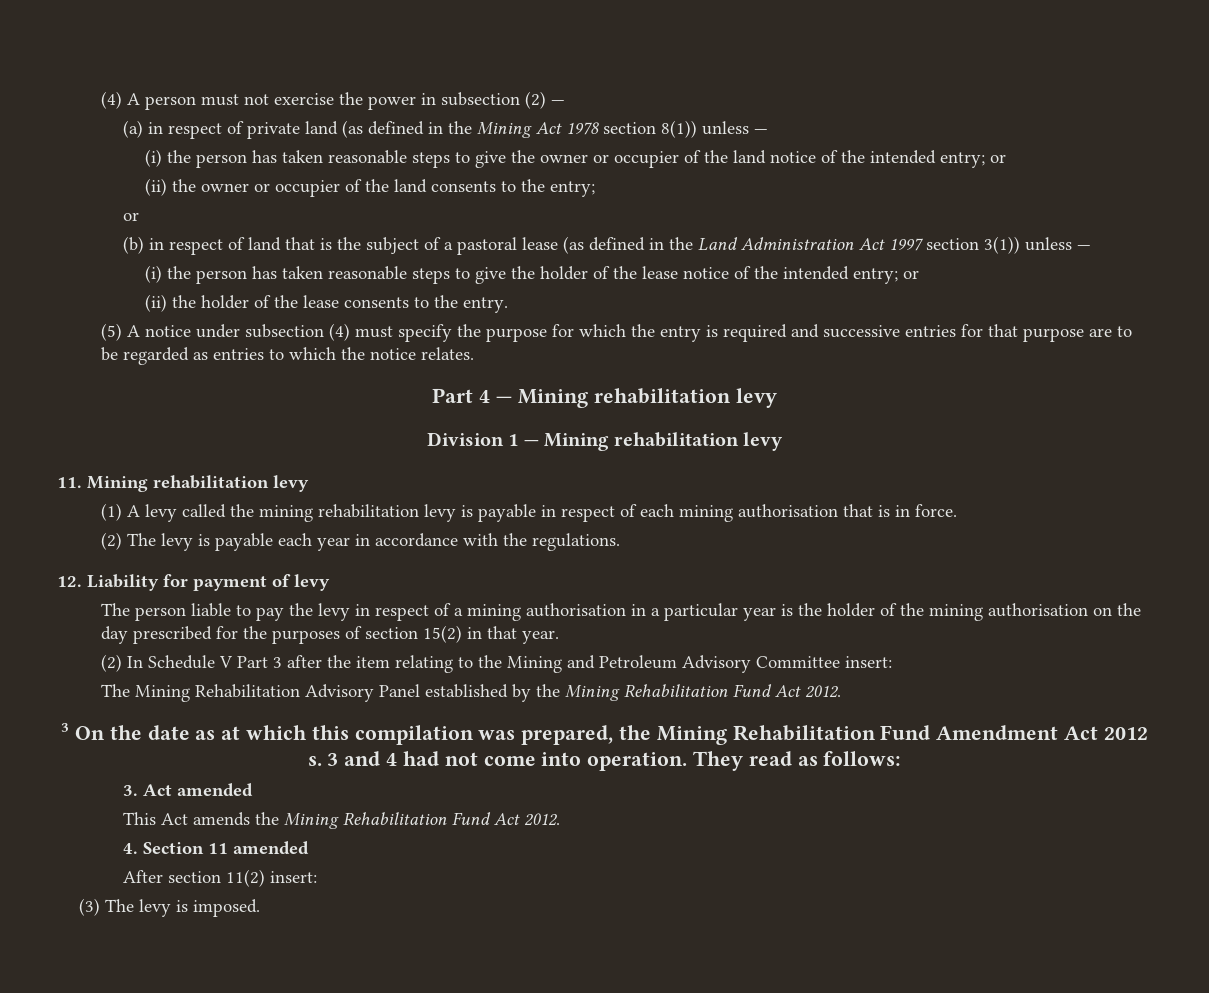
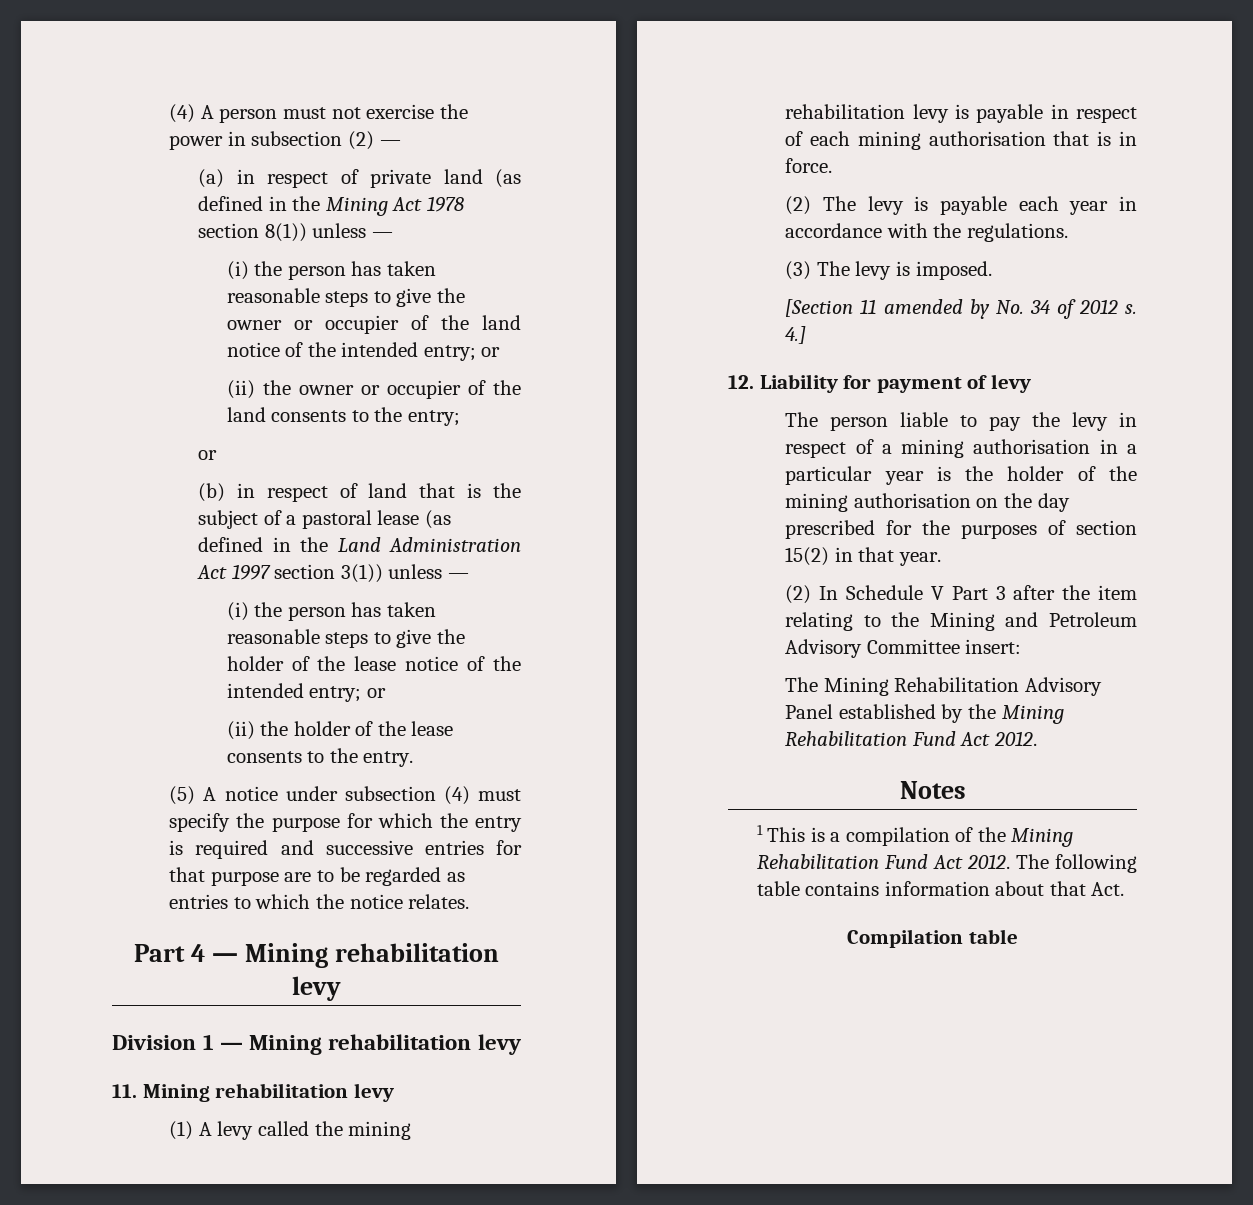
(620, 542) none -> [785,261,992,280] [785,299,1138,319] [785,326,807,344] // (3) The levy is imposed. // [Section 11 amended by No. 34 of 2012 s. 4.]
[61,723,1148,745] [307,751,902,771] [122,783,253,797] [122,812,560,829] [122,841,309,855] [122,869,317,887] [78,898,260,917] 3 On the date as at which this compilation was prepared, the Mining Rehabilitation Fund Amendment Act 2012 s. 3 and 4 had not come into operation. They read as follows: // 3. Act amended // This Act amends the Mining Rehabilitation Fund Act 2012. // 4. Section 11 amended // After section 11(2) insert: // (3) The levy is imposed. -> [899,781,966,799] [756,825,1074,847] [756,854,1137,873] [756,881,1125,896] [847,929,1018,948] Notes // 1 This is a compilation of the Mining Rehabilitation Fund Act 2012. The following table contains information about that Act. // Compilation table

